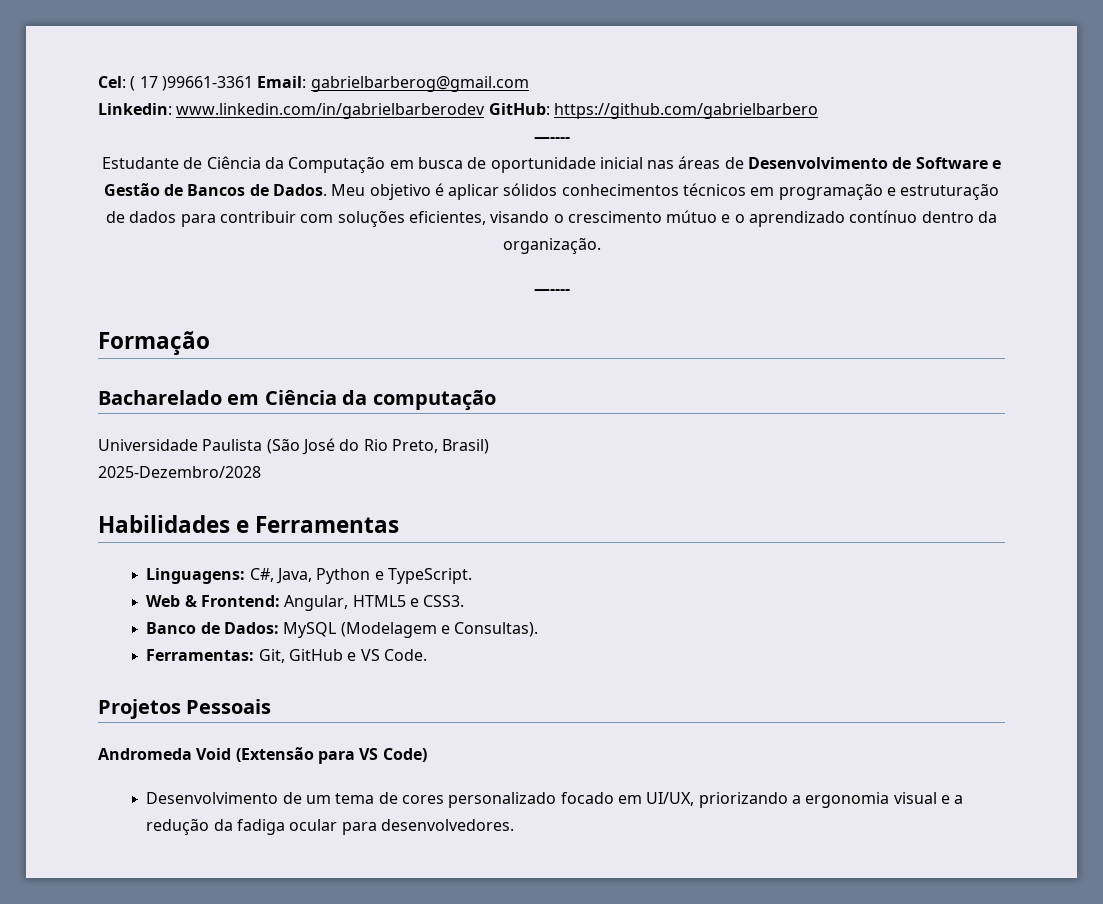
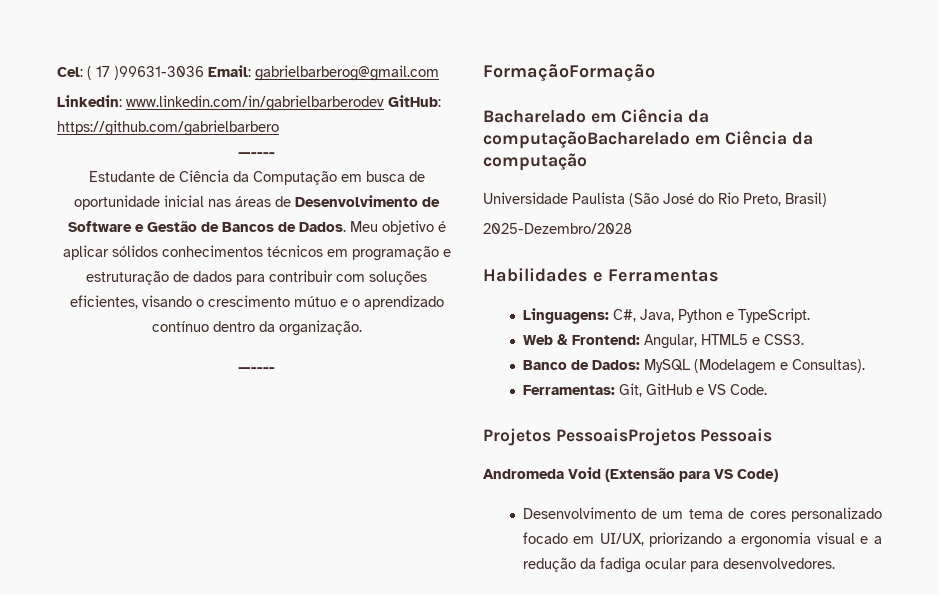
[161,76,253,91] )99661-3361 -> [114,66,204,80] )99631-3036
[98,331,210,355] Formação -> [483,64,655,82] FormaçãoFormação
(368, 397) none -> [483,130,814,149] computaçãoBacharelado em Ciência da
(181, 709) none -> [555,428,696,446] PessoaisProjetos

